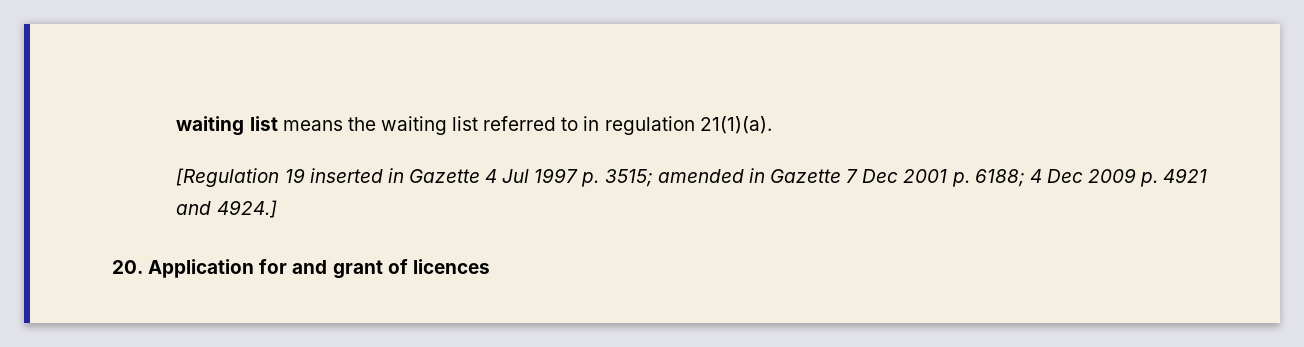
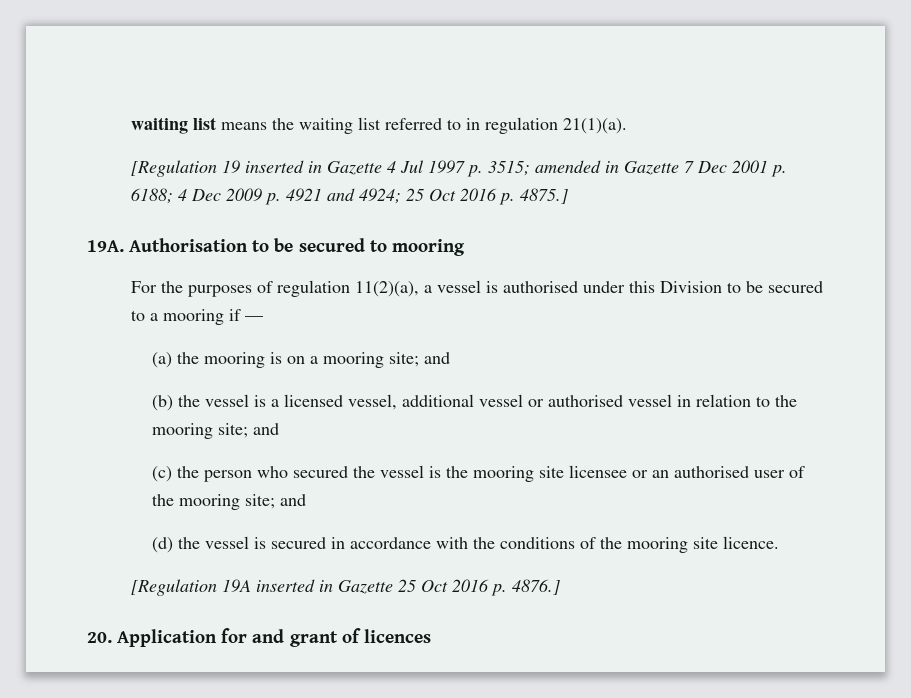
[216,200,277,218] 4924.] -> [358,188,568,205] [87,238,465,256] [130,280,823,297] [130,309,263,325] [152,352,451,368] [152,394,798,411] [152,423,280,439] [152,465,806,482] [152,494,307,510] [152,536,780,553] [130,579,560,596] 4924; 25 Oct 2016 p. 4875.] // 19A. Authorisation to be secured to mooring // For the purposes of regulation 11(2)(a), a vessel is authorised under this Division to be secured to a mooring if — // (a) the mooring is on a mooring site; and // (b) the vessel is a licensed vessel, additional vessel or authorised vessel in relation to the mooring site; and // (c) the person who secured the vessel is the mooring site licensee or an authorised user of the mooring site; and // (d) the vessel is secured in accordance with the conditions of the mooring site licence. // [Regulation 19A inserted in Gazette 25 Oct 2016 p. 4876.]

